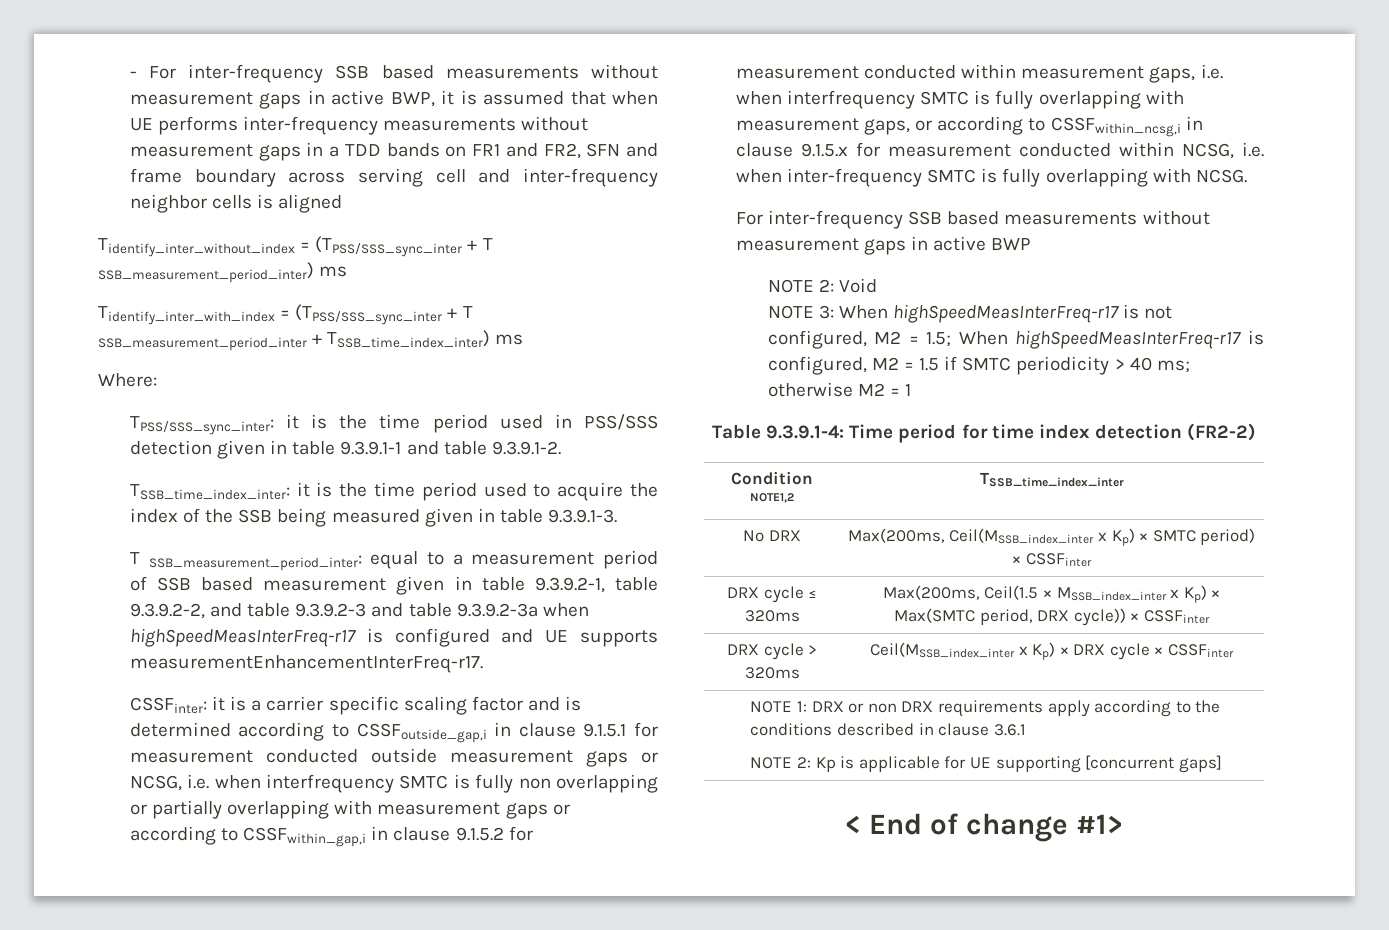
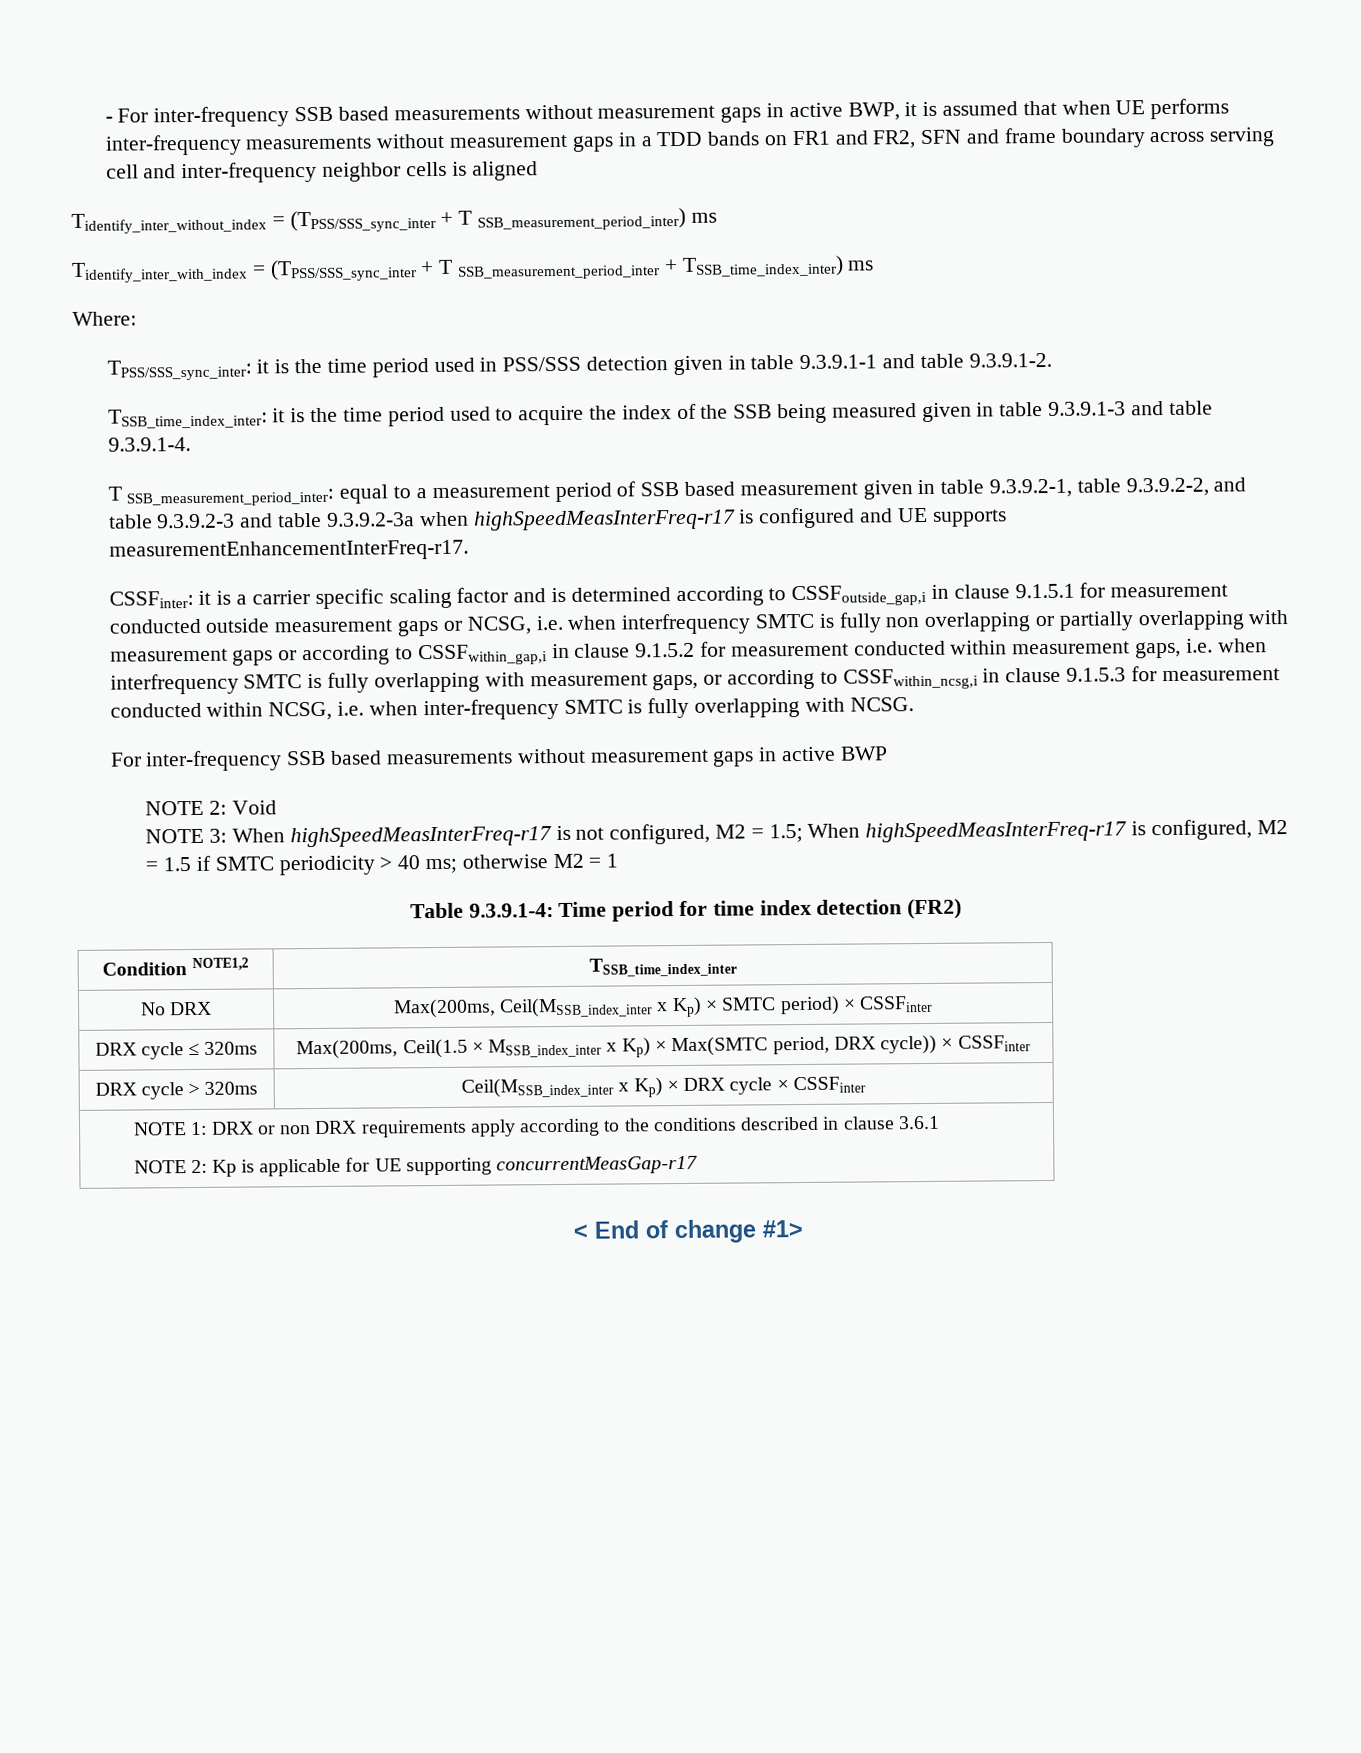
[548,509,618,523] 9.3.9.1-3. -> [1047,400,1213,416] [107,437,191,452] 9.3.9.1-3 and table 9.3.9.1-4.
[800,143,848,157] 9.1.5.x -> [1065,667,1126,682] 9.1.5.3
[1187,423,1257,441] (FR2-2) -> [907,898,963,920] (FR2)
[1085,755,1222,773] [concurrent gaps] -> [496,1155,699,1175] concurrentMeasGap-r17

